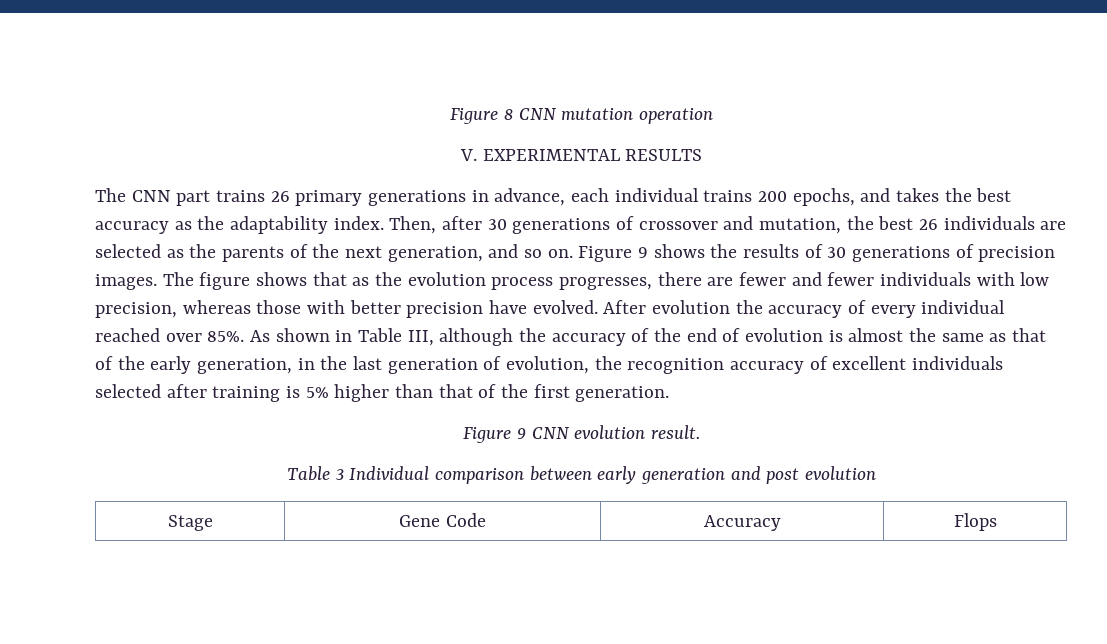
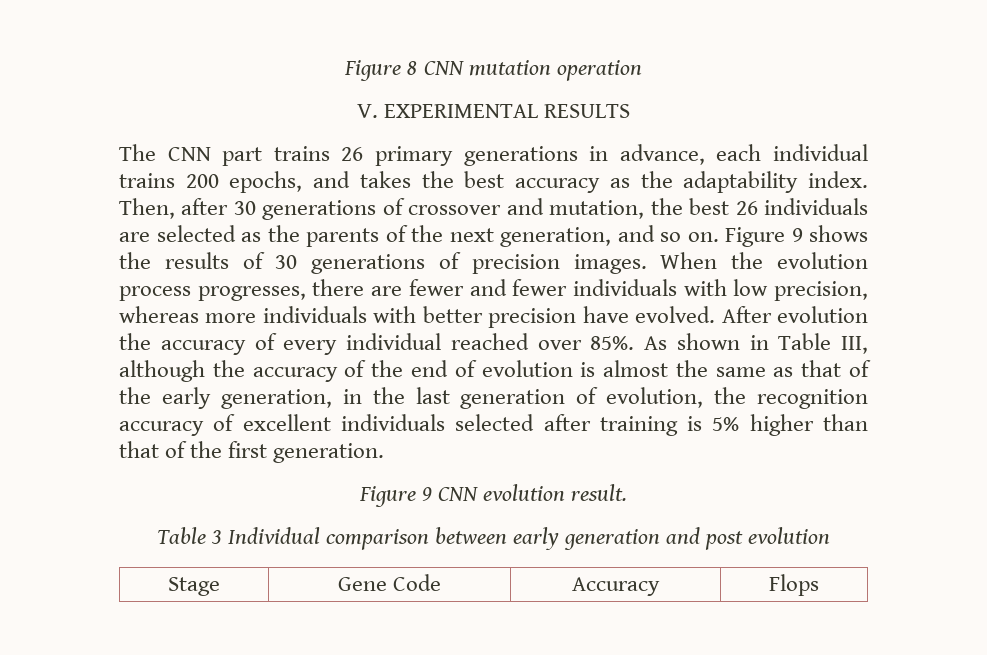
[162,272,370,290] The figure shows that as -> [660,252,718,269] When
[256,300,302,314] those -> [205,306,367,323] more individuals

